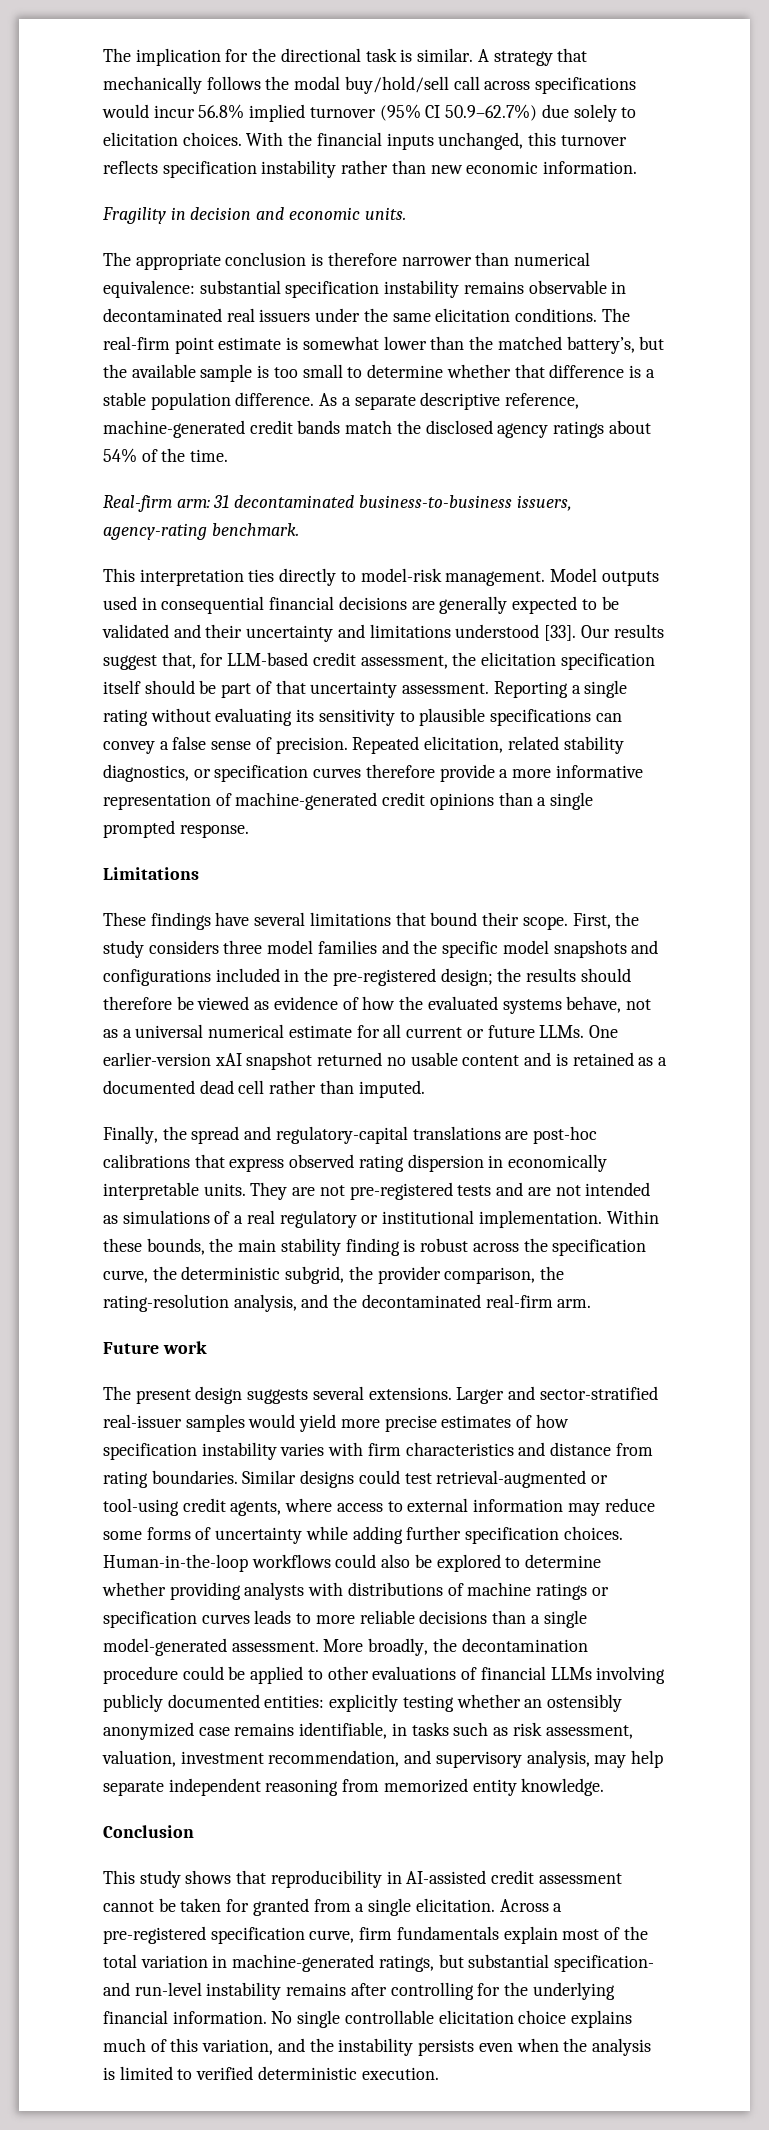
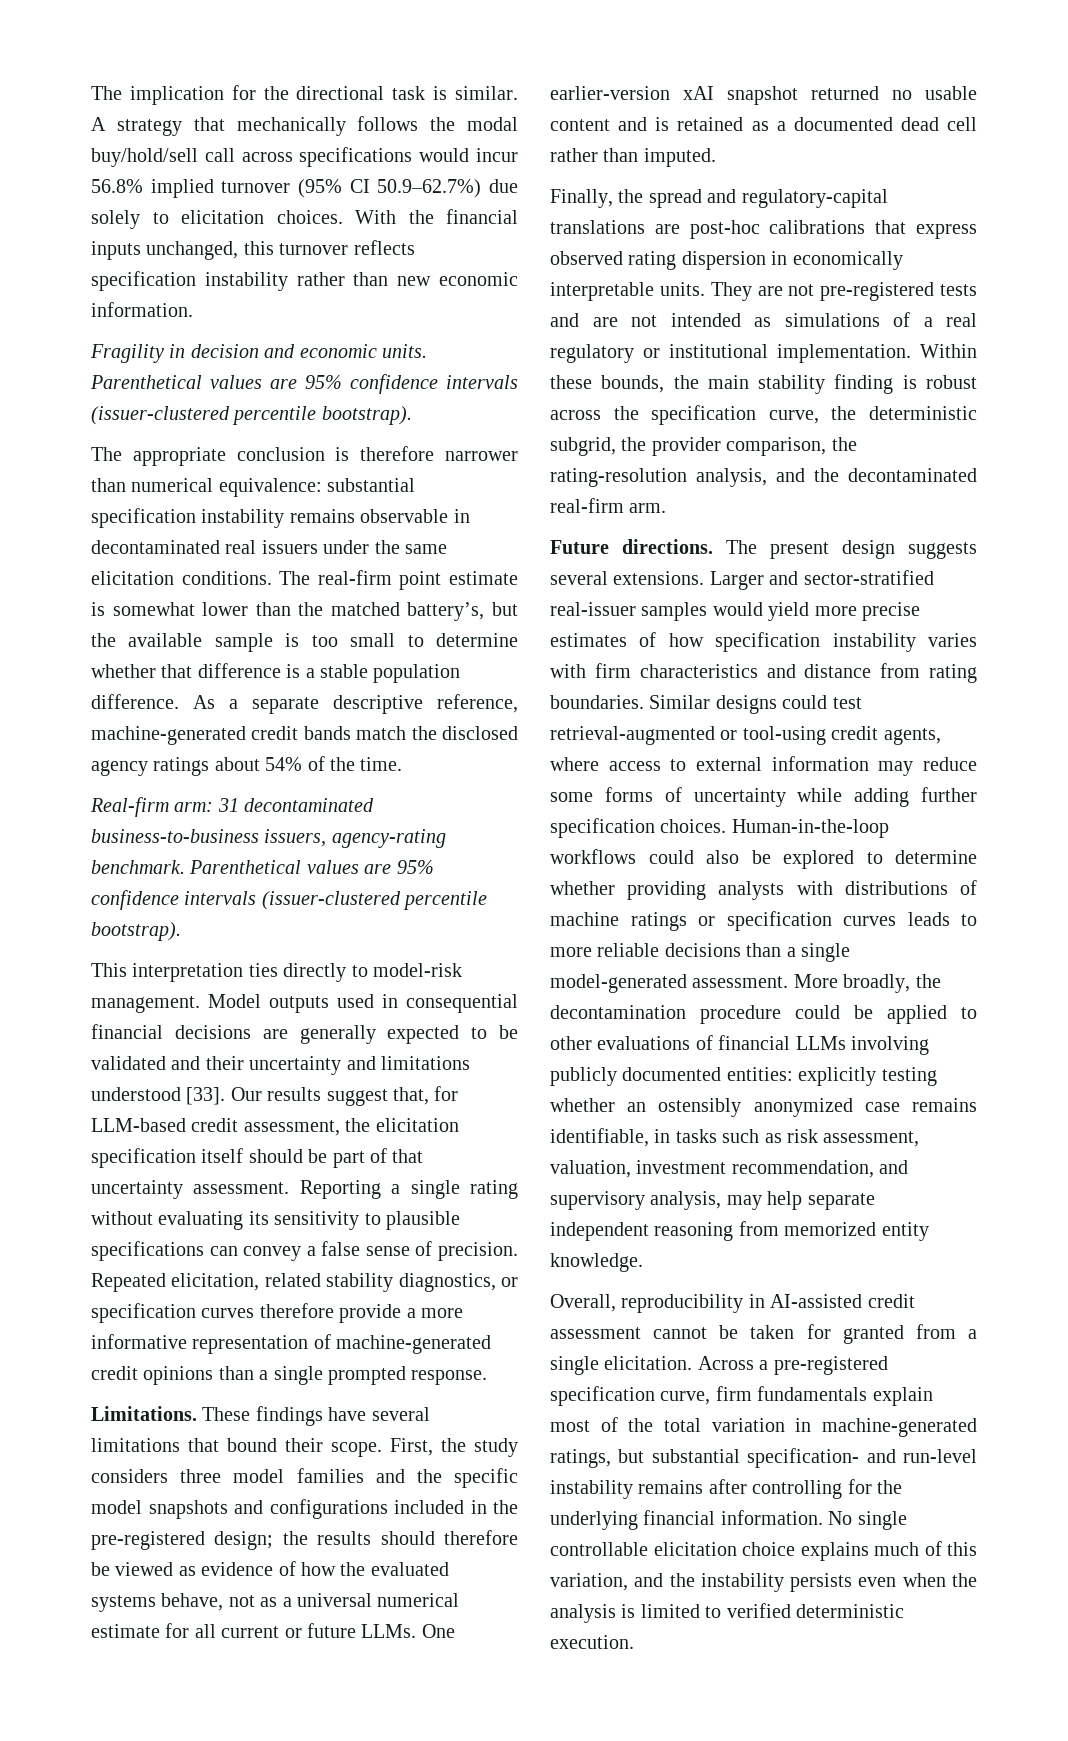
(406, 213) none -> [90,374,518,394] [91,406,412,425] Parenthetical values are 95% confidence intervals (issuer-clustered percentile bootstrap).
(299, 529) none -> [189,860,434,874] [91,890,488,910] [91,922,181,941] Parenthetical values are 95% confidence intervals (issuer-clustered percentile bootstrap).
[103,867,199,880] Limitations // -> [91,1406,197,1421] Limitations.
[162,1341,207,1354] work // -> [622,539,713,554] directions.
[103,1825,194,1838] [103,1870,267,1888] Conclusion // This study shows that -> [550,1294,616,1312] Overall,

